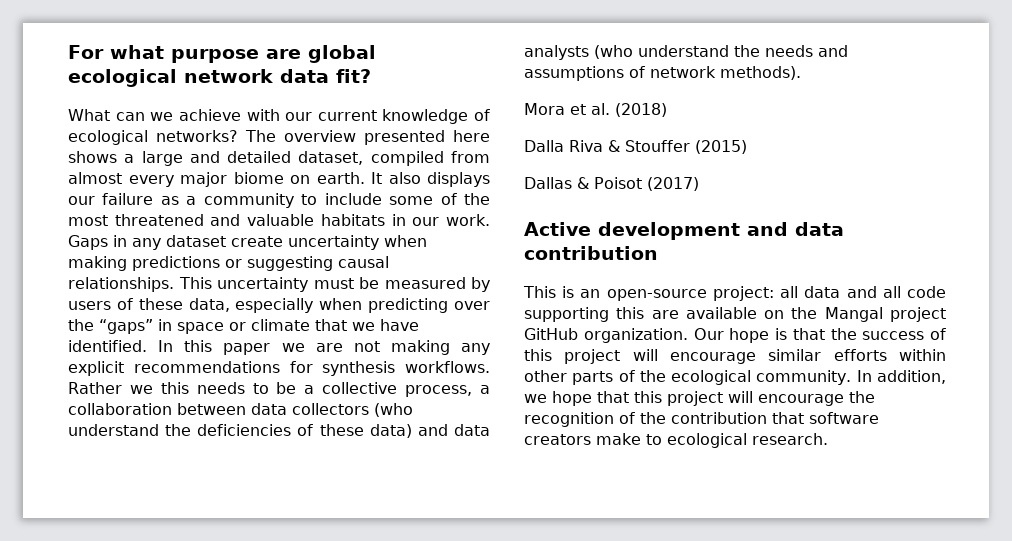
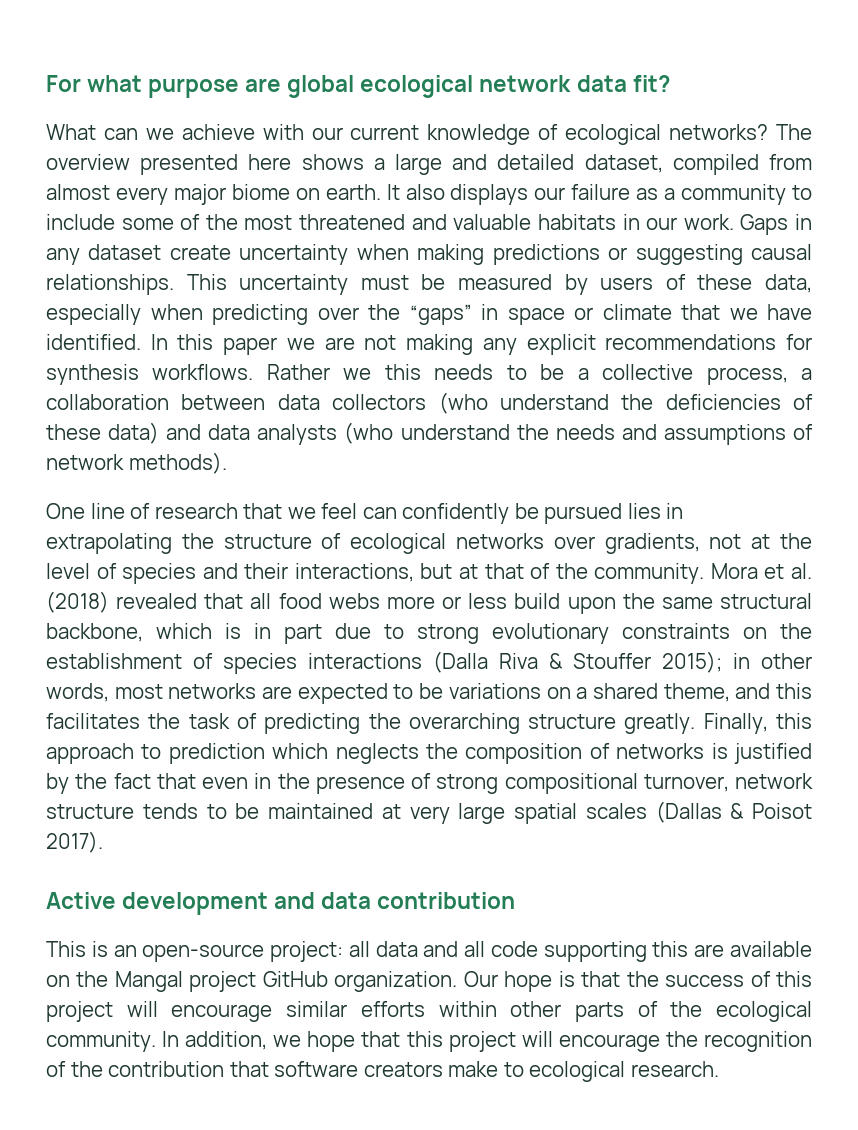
[524,103,667,117] [524,140,747,154] [524,177,572,189] Mora et al. (2018) // Dalla Riva & Stouffer (2015) // Dallas -> [46,503,684,524] [46,533,812,554] [46,563,812,584] [46,591,812,614] [46,623,812,644] [46,651,812,674] [46,683,813,704] [46,713,812,734] [46,743,812,764] [46,773,813,794] [46,801,722,824] One line of research that we feel can confidently be pursued lies in extrapolating the structure of ecological networks over gradients, not at the level of species and their interactions, but at that of the community. Mora et al. (2018) revealed that all food webs more or less build upon the same structural backbone, which is in part due to strong evolutionary constraints on the establishment of species interactions (Dalla Riva & Stouffer 2015); in other words, most networks are expected to be variations on a shared theme, and this facilitates the task of predicting the overarching structure greatly. Finally, this approach to prediction which neglects the composition of networks is justified by the fact that even in the presence of strong compositional turnover, network structure tends to be maintained at very large spatial scales (Dallas
[647,177,699,191] (2017) -> [46,831,103,853] 2017).

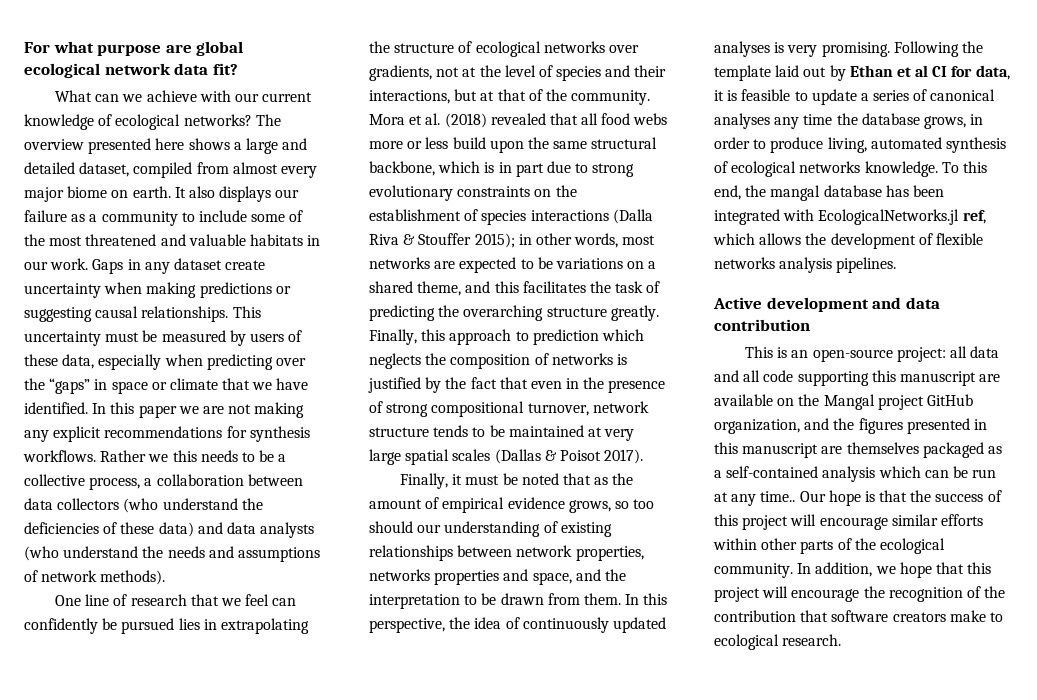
(103, 842) none -> [400,473,634,489] [369,497,655,513] [369,521,612,537] [369,545,644,561] [369,569,626,585] [369,593,668,609] [369,617,666,633] [714,41,983,57] [714,65,1010,81] [714,89,996,105] [714,113,984,129] [714,137,1006,153] [714,161,987,177] [714,185,944,201] [714,209,986,225] [713,233,983,249] [714,257,897,273] // Finally, it must be noted that as the amount of empirical evidence grows, so too should our understanding of existing relationships between network properties, networks properties and space, and the interpretation to be drawn from them. In this perspective, the idea of continuously updated analyses is very promising. Following the template laid out by Ethan et al CI for data, it is feasible to update a series of canonical analyses any time the database grows, in order to produce living, automated synthesis of ecological networks knowledge. To this end, the mangal database has been integrated with EcologicalNetworks.jl ref, which allows the development of flexible networks analysis pipelines.
(689, 949) none -> [899,371,976,386] manuscript
[334,971,458,992] organization. -> [714,418,987,434] [714,442,1002,458] [714,466,997,482] [714,491,796,506] organization, and the figures presented in this manuscript are themselves packaged as a self-contained analysis which can be run at any time..

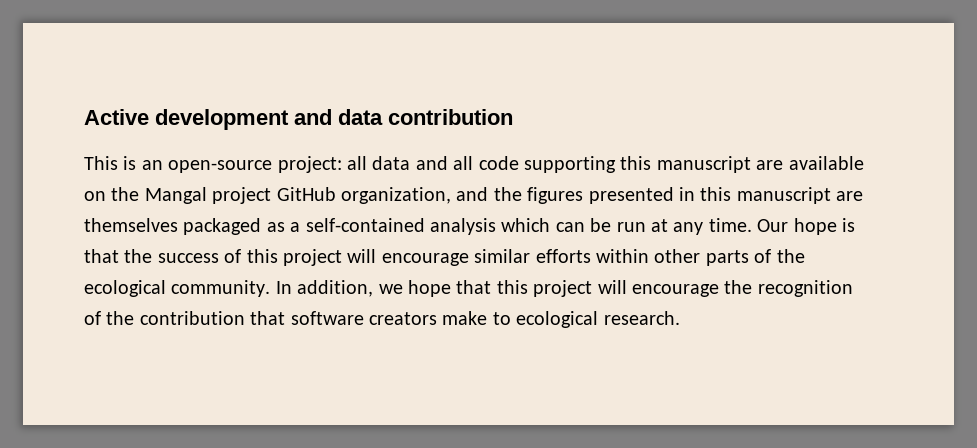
[24,41,244,56] [24,63,238,78] [55,90,313,102] [24,114,281,130] [24,138,308,154] [24,162,317,178] [24,186,300,202] [24,210,304,226] [24,234,321,246] [24,258,266,274] [24,282,291,298] [24,306,261,322] [24,330,303,346] [24,354,306,370] [24,378,309,394] [24,402,305,418] [24,426,310,442] [23,450,287,462] [24,474,303,490] [24,498,263,513] [24,522,315,538] [24,546,320,562] [24,570,166,585] [55,594,297,606] [24,618,309,634] [369,41,639,57] [369,65,667,81] [369,89,651,105] [369,113,668,128] [369,137,658,153] [369,161,635,177] [369,185,577,201] [369,209,653,225] [369,233,656,248] [369,257,657,273] [369,281,661,296] [369,305,659,321] [369,329,644,345] [369,353,627,369] [368,377,666,393] [369,401,649,417] [369,425,635,441] [369,449,644,465] [400,473,634,489] [369,497,655,513] [369,521,612,537] [369,545,644,561] [369,569,626,585] [369,593,668,609] [369,617,666,633] [714,41,983,57] [714,65,1010,81] [714,89,996,105] [714,113,984,129] [714,137,1006,153] [714,161,987,177] [714,185,944,201] [714,209,986,225] [713,233,983,249] [714,257,897,273] For what purpose are global ecological network data fit? // What can we achieve with our current knowledge of ecological networks? The overview presented here shows a large and detailed dataset, compiled from almost every major biome on earth. It also displays our failure as a community to include some of the most threatened and valuable habitats in our work. Gaps in any dataset create uncertainty when making predictions or suggesting causal relationships. This uncertainty must be measured by users of these data, especially when predicting over the “gaps” in space or climate that we have identified. In this paper we are not making any explicit recommendations for synthesis workflows. Rather we this needs to be a collective process, a collaboration between data collectors (who understand the deficiencies of these data) and data analysts (who understand the needs and assumptions of network methods). // One line of research that we feel can confidently be pursued lies in extrapolating the structure of ecological networks over gradients, not at the level of species and their interactions, but at that of the community. Mora et al. (2018) revealed that all food webs more or less build upon the same structural backbone, which is in part due to strong evolutionary constraints on the establishment of species interactions (Dalla Riva & Stouffer 2015); in other words, most networks are expected to be variations on a shared theme, and this facilitates the task of predicting the overarching structure greatly. Finally, this approach to prediction which neglects the composition of networks is justified by the fact that even in the presence of strong compositional turnover, network structure tends to be maintained at very large spatial scales (Dallas & Poisot 2017). // Finally, it must be noted that as the amount of empirical evidence grows, so too should our understanding of existing relationships between network properties, networks properties and space, and the interpretation to be drawn from them. In this perspective, the idea of continuously updated analyses is very promising. Following the template laid out by Ethan et al CI for data, it is feasible to update a series of canonical analyses any time the database grows, in order to produce living, automated synthesis of ecological networks knowledge. To this end, the mangal database has been integrated with EcologicalNetworks.jl ref, which allows the development of flexible networks analysis pipelines. // -> (84, 117) none
[760,491,796,502] time.. -> [708,218,752,232] time.

